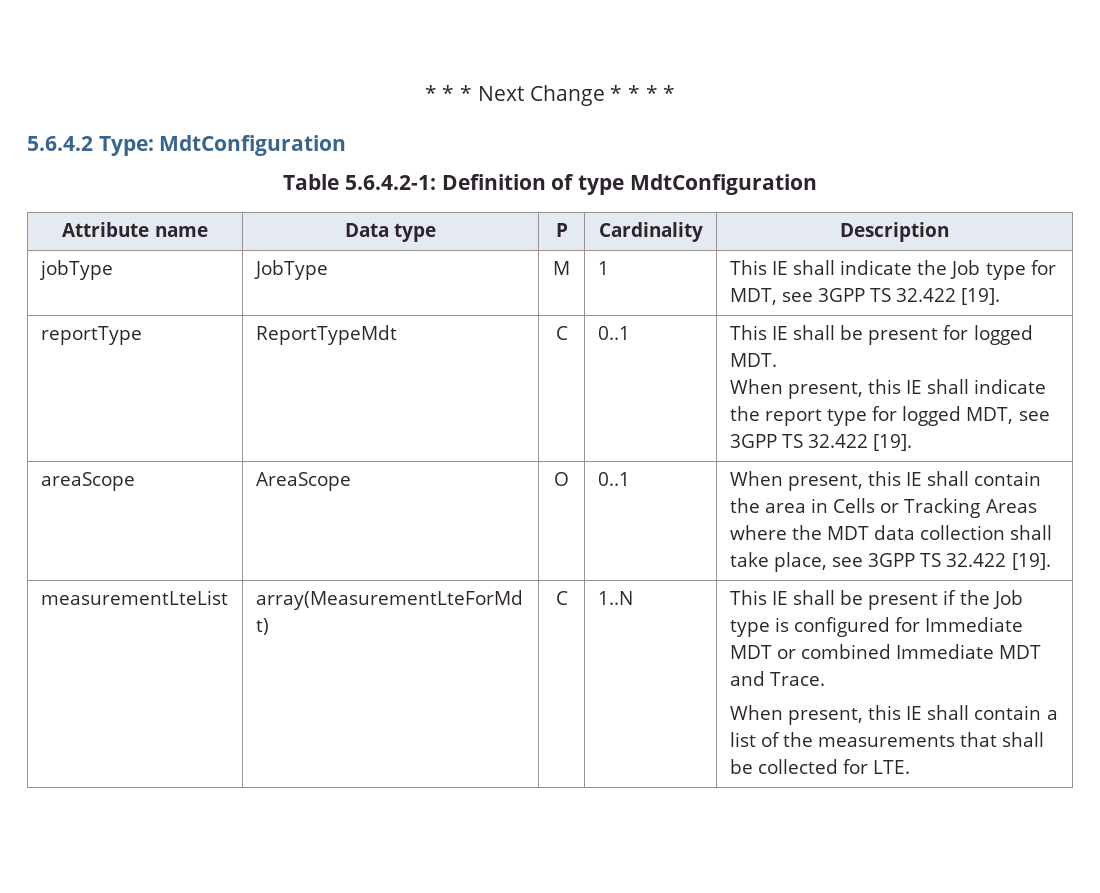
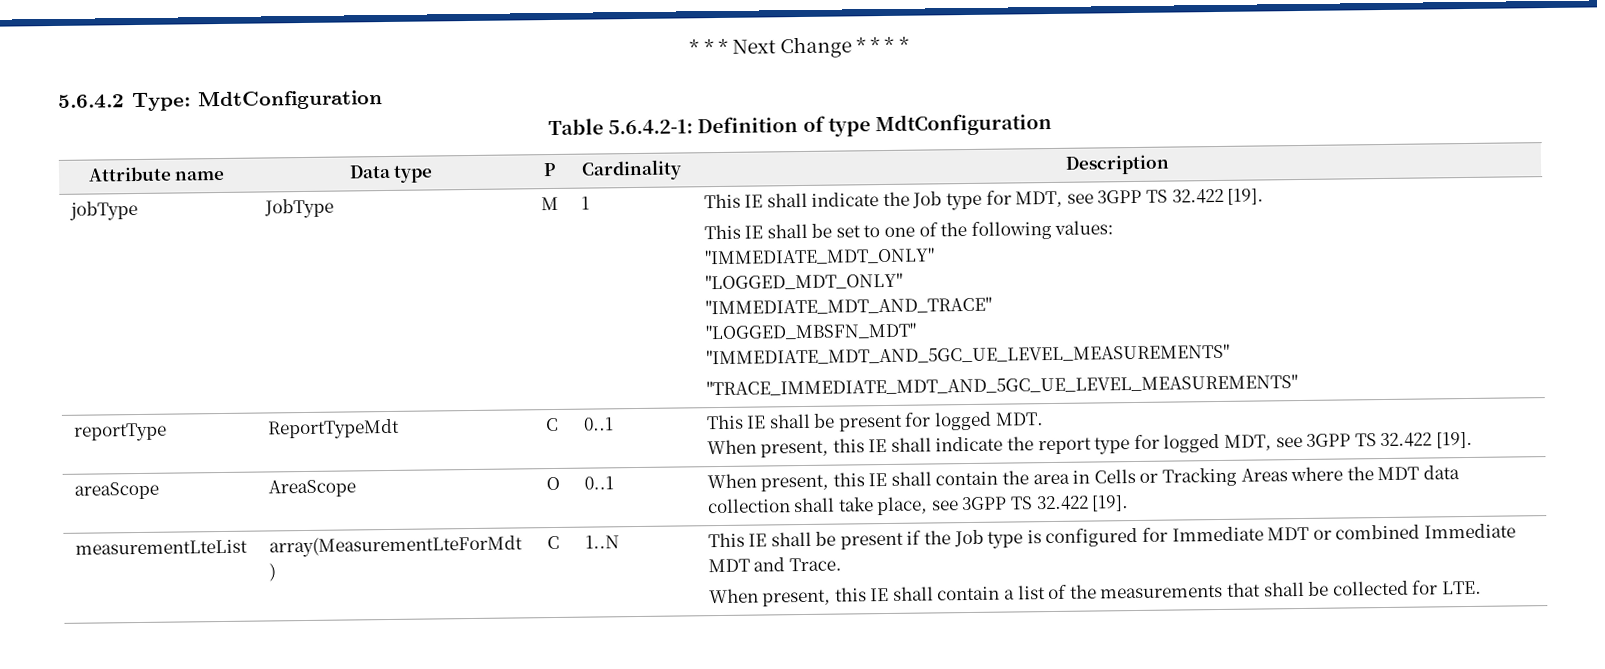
(1001, 296) none -> [703,220,1115,240] [703,247,935,266] [704,272,903,291] [704,296,992,316] [704,322,917,341] [705,343,1230,366] [705,374,1298,397] // This IE shall be set to one of the following values: // "IMMEDIATE_MDT_ONLY" // "LOGGED_MDT_ONLY" // "IMMEDIATE_MDT_AND_TRACE" // "LOGGED_MBSFN_MDT" // "IMMEDIATE_MDT_AND_5GC_UE_LEVEL_MEASUREMENTS" // "TRACE_IMMEDIATE_MDT_AND_5GC_UE_LEVEL_MEASUREMENTS"

